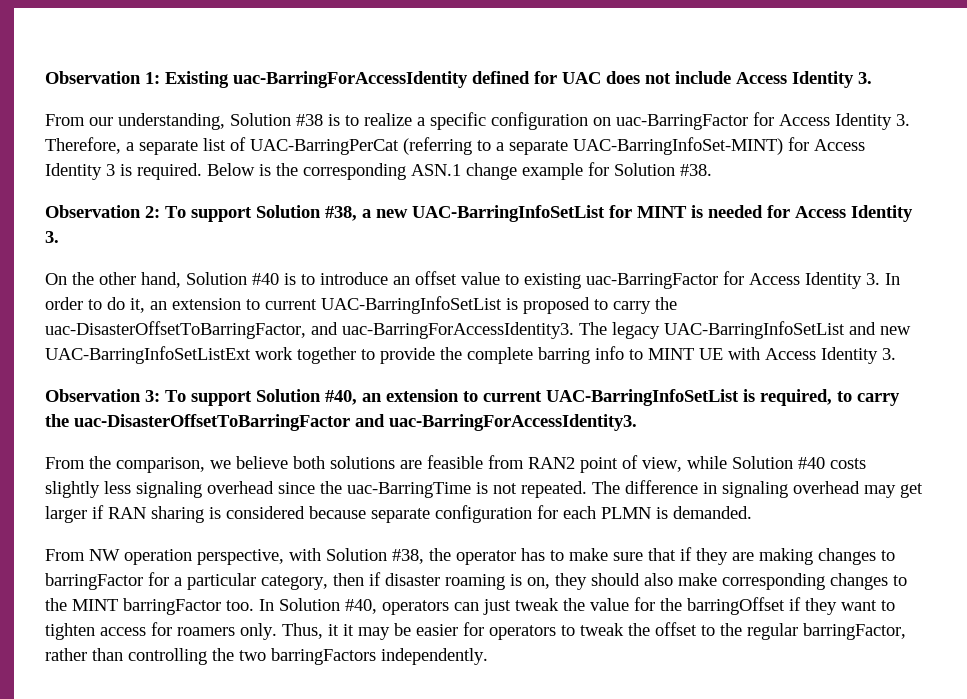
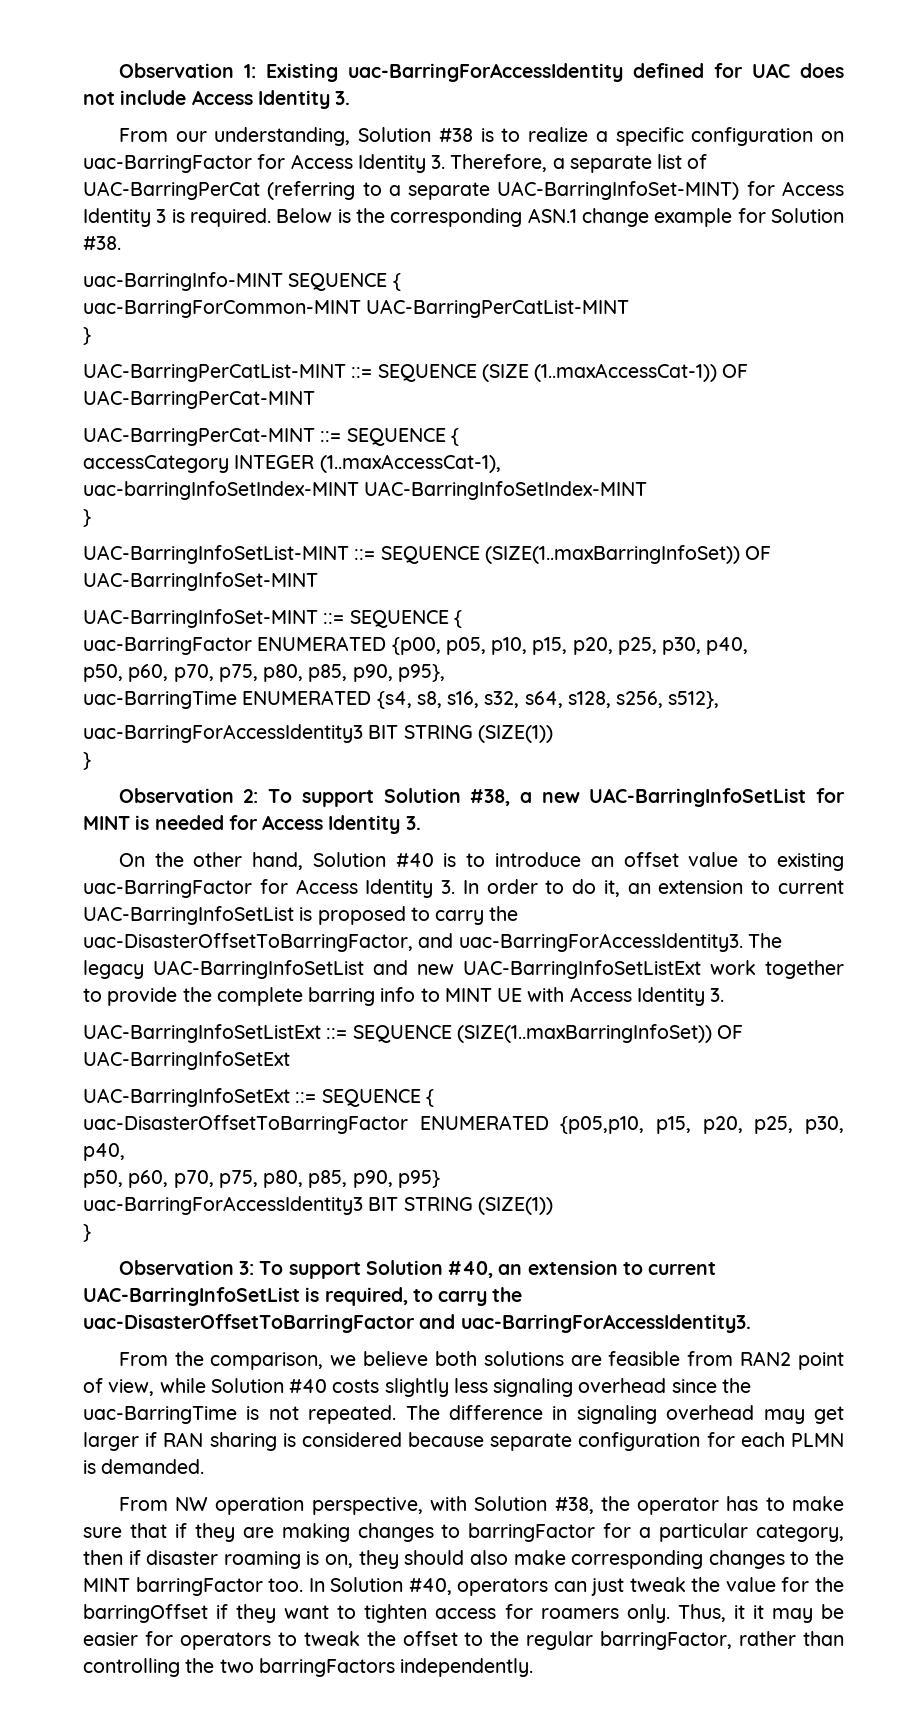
(712, 170) none -> [83,272,401,291] [83,299,630,318] [83,327,91,345] [83,363,749,382] [83,390,315,409] [83,427,459,446] [83,454,501,473] [83,481,648,500] [83,509,91,527] [83,545,772,564] [83,572,318,591] [83,609,462,628] [83,636,749,655] [83,664,445,682] [83,690,720,709] [83,724,553,743] [83,752,91,770] // uac-BarringInfo-MINT SEQUENCE { // uac-BarringForCommon-MINT UAC-BarringPerCatList-MINT // } // UAC-BarringPerCatList-MINT ::= SEQUENCE (SIZE (1..maxAccessCat-1)) OF UAC-BarringPerCat-MINT // UAC-BarringPerCat-MINT ::= SEQUENCE { // accessCategory INTEGER (1..maxAccessCat-1), // uac-barringInfoSetIndex-MINT UAC-BarringInfoSetIndex-MINT // } // UAC-BarringInfoSetList-MINT ::= SEQUENCE (SIZE(1..maxBarringInfoSet)) OF UAC-BarringInfoSet-MINT // UAC-BarringInfoSet-MINT ::= SEQUENCE { // uac-BarringFactor ENUMERATED {p00, p05, p10, p15, p20, p25, p30, p40, // p50, p60, p70, p75, p80, p85, p90, p95}, // uac-BarringTime ENUMERATED {s4, s8, s16, s32, s64, s128, s256, s512}, // uac-BarringForAccessIdentity3 BIT STRING (SIZE(1)) // }
(896, 354) none -> [83,1024,744,1043] [83,1051,290,1070] [83,1088,434,1107] [83,1115,844,1134] [83,1143,125,1161] [83,1170,440,1188] [83,1196,553,1215] [83,1224,91,1242] // UAC-BarringInfoSetListExt ::= SEQUENCE (SIZE(1..maxBarringInfoSet)) OF UAC-BarringInfoSetExt // UAC-BarringInfoSetExt ::= SEQUENCE { // uac-DisasterOffsetToBarringFactor ENUMERATED {p05,p10, p15, p20, p25, p30, p40, // p50, p60, p70, p75, p80, p85, p90, p95} // uac-BarringForAccessIdentity3 BIT STRING (SIZE(1)) // }

